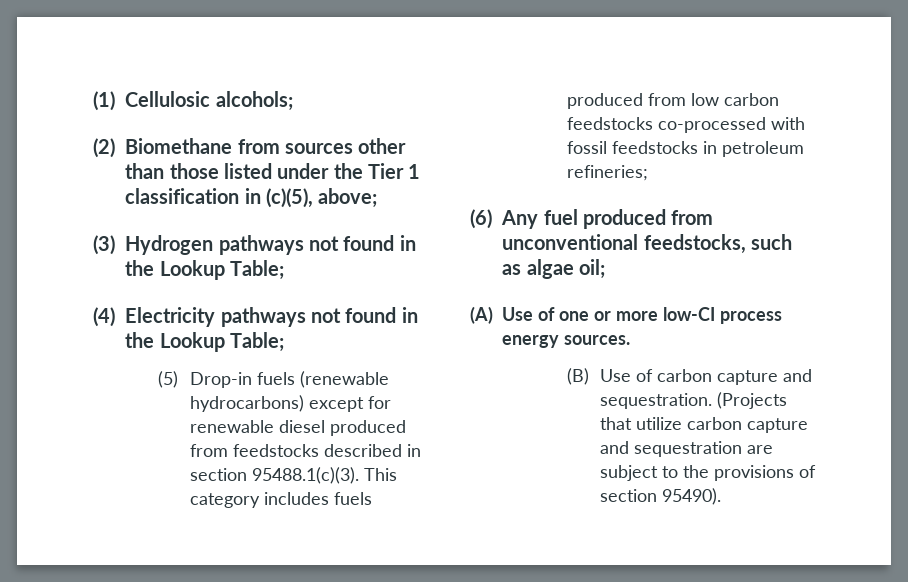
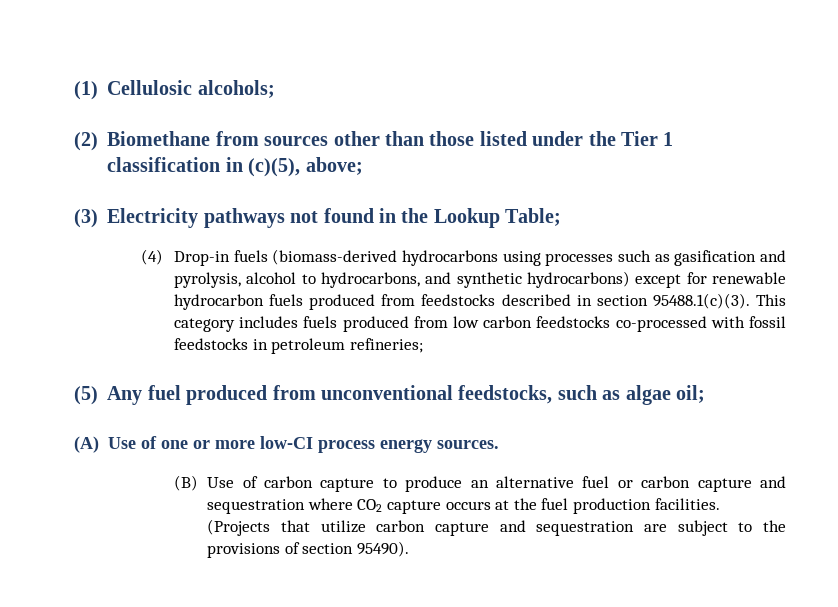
[125,235,416,255] [125,260,284,280] [93,307,115,327] Hydrogen pathways not found in the Lookup Table; // (4) -> (98, 218) none
[157,371,178,388] (5) -> [140,249,163,265] (4)
[300,371,390,388] (renewable -> [272,249,786,266] [173,272,522,288] (biomass-derived hydrocarbons using processes such as gasification and pyrolysis, alcohol to hydrocarbons, and synthetic
[279,420,326,433] diesel -> [173,294,304,310] hydrocarbon fuels
[470,209,492,229] (6) -> [74,386,98,405] (5)
[782,369,812,382] [599,393,712,409] and sequestration. -> [382,476,787,492] [207,498,720,514] to produce an alternative fuel or carbon capture and sequestration where CO2 capture occurs at the fuel production facilities.

